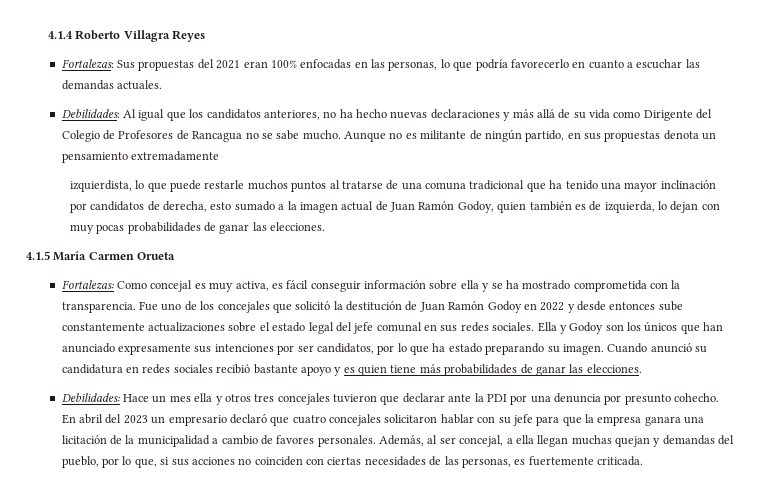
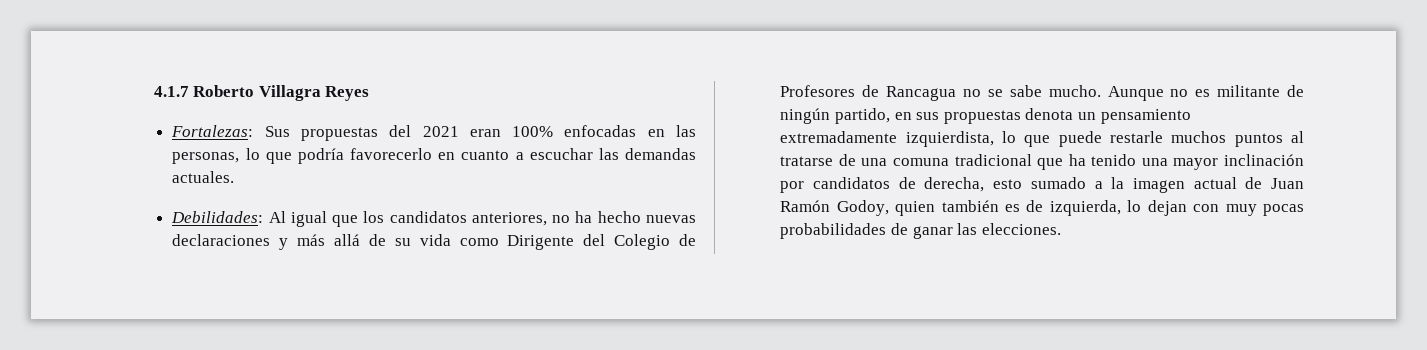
[47,31,73,39] 4.1.4 -> [153,86,189,97] 4.1.7
(220, 156) // -> (898, 137) none
[26,251,176,261] [61,280,681,292] [61,301,683,313] [61,321,724,334] [61,343,708,355] [61,364,642,376] [61,393,720,405] [61,414,705,426] [61,435,735,447] [61,456,644,468] // 4.1.5 María Carmen Orueta // Fortalezas: Como concejal es muy activa, es fácil conseguir información sobre ella y se ha mostrado comprometida con la transparencia. Fue uno de los concejales que solicitó la destitución de Juan Ramón Godoy en 2022 y desde entonces sube constantemente actualizaciones sobre el estado legal del jefe comunal en sus redes sociales. Ella y Godoy son los únicos que han anunciado expresamente sus intenciones por ser candidatos, por lo que ha estado preparando su imagen. Cuando anunció su candidatura en redes sociales recibió bastante apoyo y es quien tiene más probabilidades de ganar las elecciones. // Debilidades: Hace un mes ella y otros tres concejales tuvieron que declarar ante la PDI por una denuncia por presunto cohecho. En abril del 2023 un empresario declaró que cuatro concejales solicitaron hablar con su jefe para que la empresa ganara una licitación de la municipalidad a cambio de favores personales. Además, al ser concejal, a ella llegan muchas quejan y demandas del pueblo, por lo que, si sus acciones no coinciden con ciertas necesidades de las personas, es fuertemente criticada. -> (1061, 229) none

